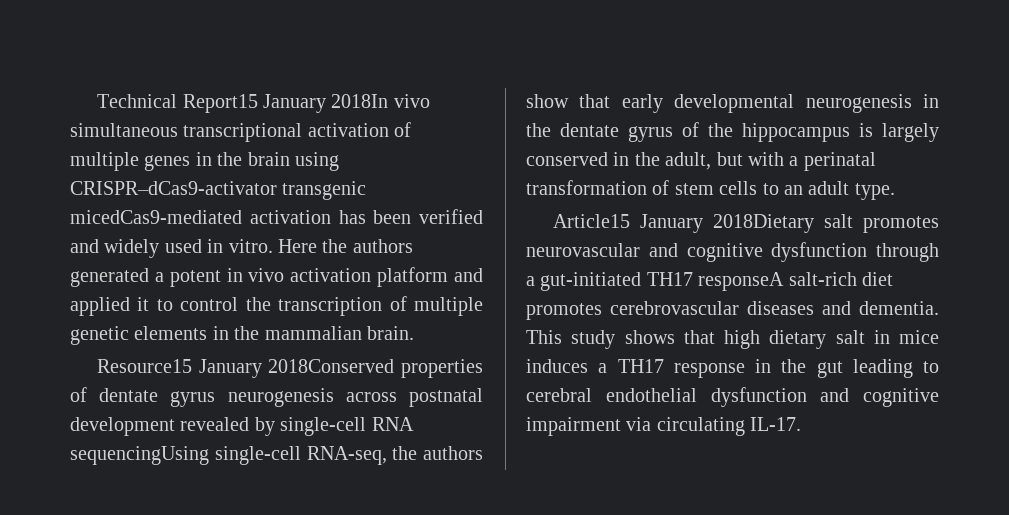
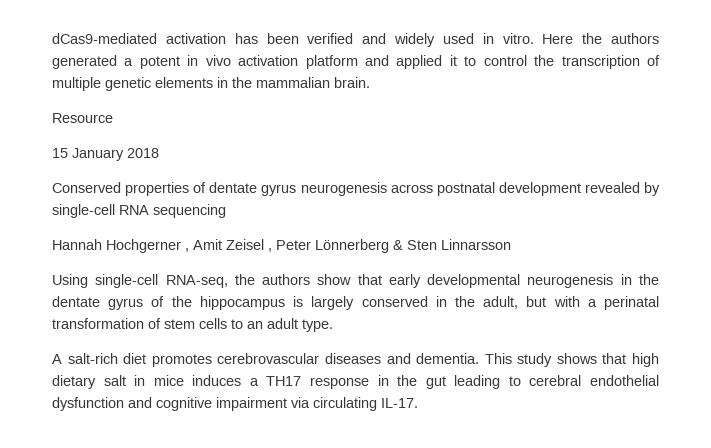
[97,94,430,113] [70,122,412,142] [70,152,339,171] [70,181,367,200] [70,210,242,224] Technical Report15 January 2018In vivo simultaneous transcriptional activation of multiple genes in the brain using CRISPR–dCas9-activator transgenic micedCas9-mediated -> [52,33,157,44] dCas9-mediated
[97,359,395,378] Resource15 January 2018Conserved -> [52,113,113,123] [52,148,159,161] [52,182,121,193] Resource // 15 January 2018 // Conserved
[70,446,209,465] sequencingUsing -> [153,204,226,218] [52,239,511,253] [52,274,88,288] sequencing // Hannah Hochgerner , Amit Zeisel , Peter Lönnerberg & Sten Linnarsson // Using
[553,214,939,233] [526,242,939,262] [526,272,785,291] Article15 January 2018Dietary salt promotes neurovascular and cognitive dysfunction through a gut-initiated TH17 responseA -> [52,354,62,364] A

